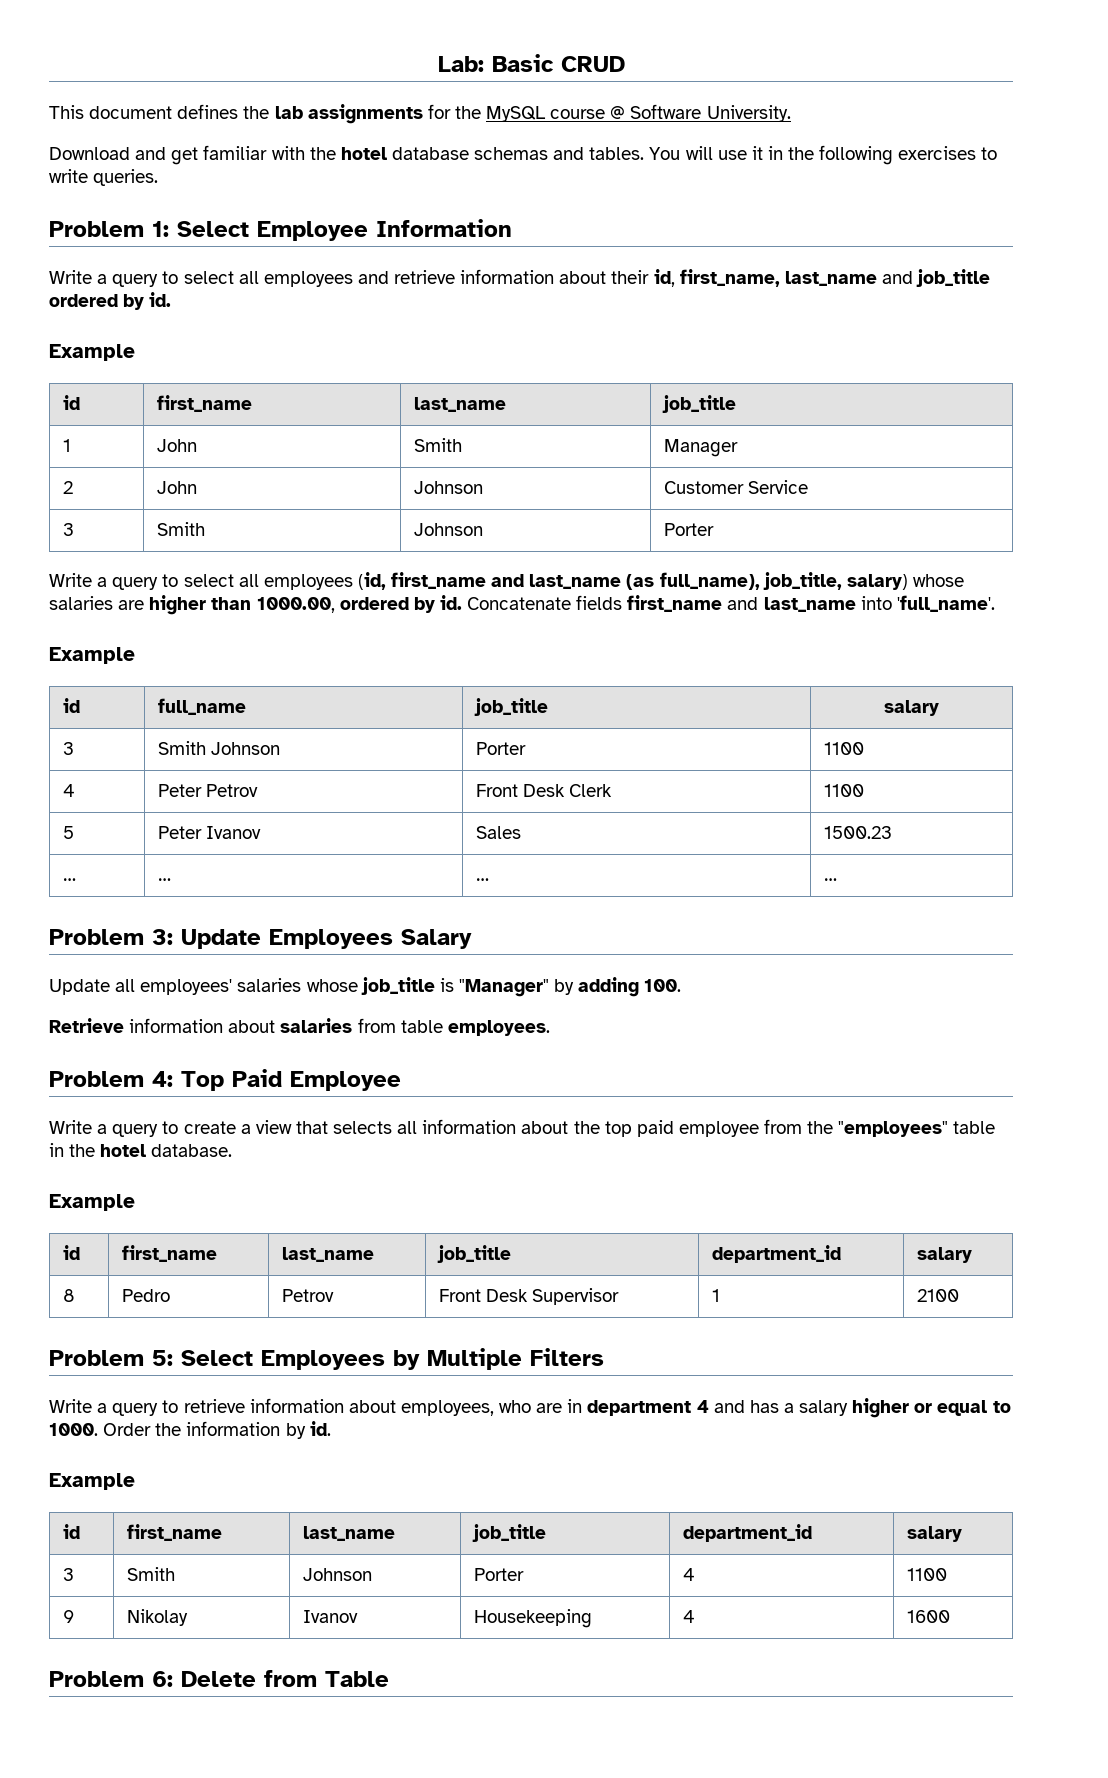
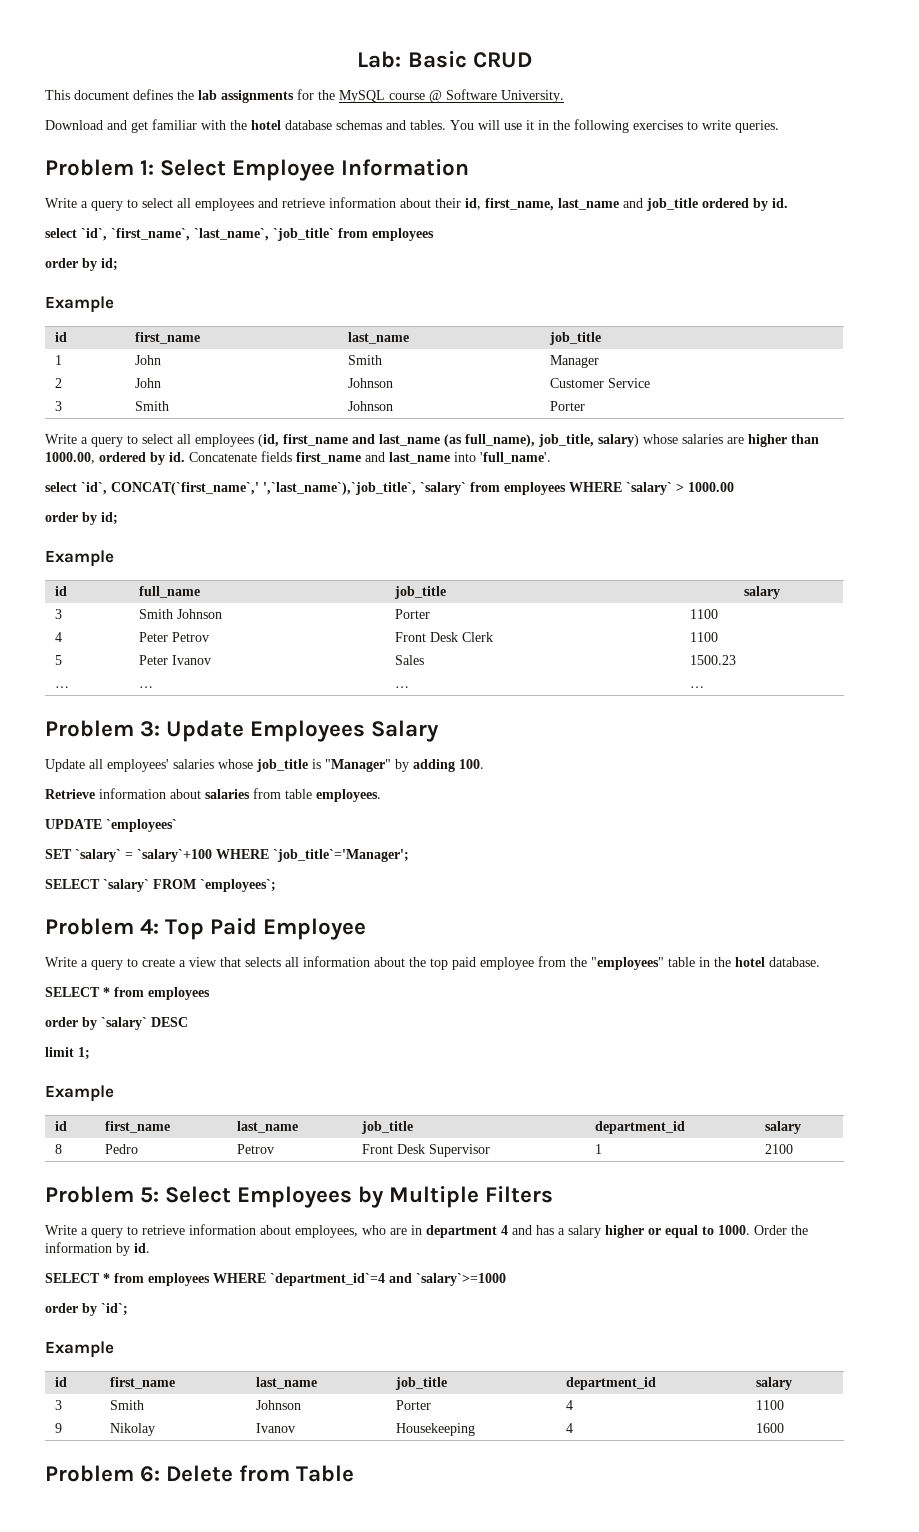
(172, 299) none -> [45,228,434,241] [45,258,118,271] // select `id`, `first_name`, `last_name`, `job_title` from employees // order by id;
(995, 603) none -> [45,482,734,495] [45,512,118,525] // select `id`, CONCAT(`first_name`,' ',`last_name`),`job_title`, `salary` from employees WHERE `salary` > 1000.00 // order by id;
(550, 1028) none -> [45,819,177,832] [45,849,409,862] [45,879,276,892] // UPDATE `employees` // SET `salary` = `salary`+100 WHERE `job_title`='Manager'; // SELECT `salary` FROM `employees`;
(233, 1150) none -> [45,987,210,1000] [45,1017,188,1030] [45,1047,90,1060] // SELECT * from employees // order by `salary` DESC // limit 1;
(331, 1428) none -> [45,1273,506,1286] [45,1303,128,1316] // SELECT * from employees WHERE `department_id`=4 and `salary`>=1000 // order by `id`;

